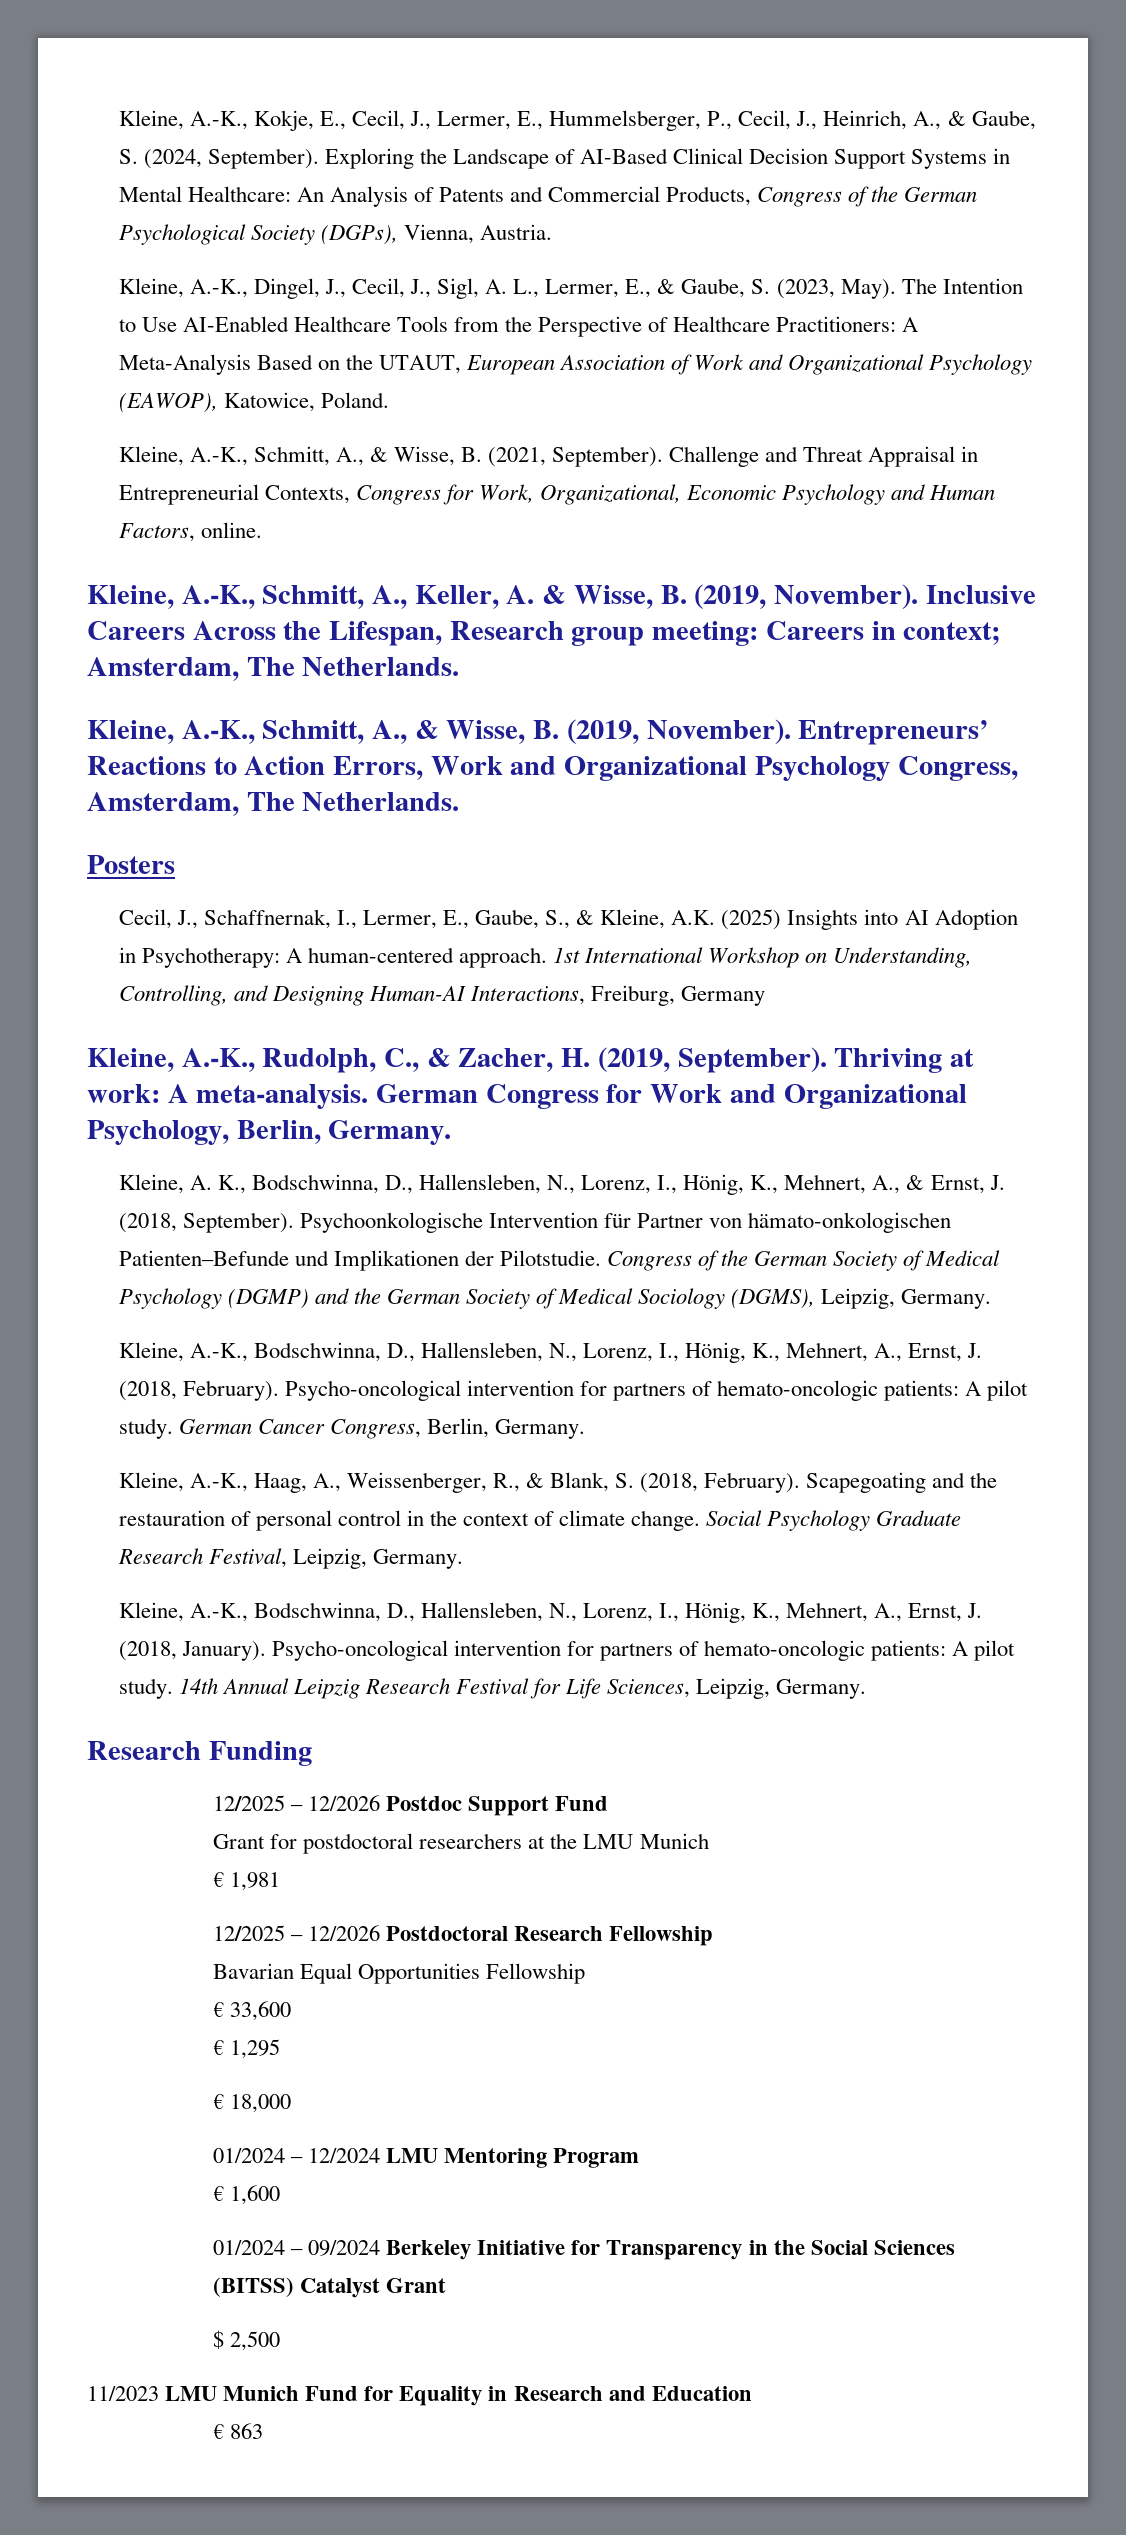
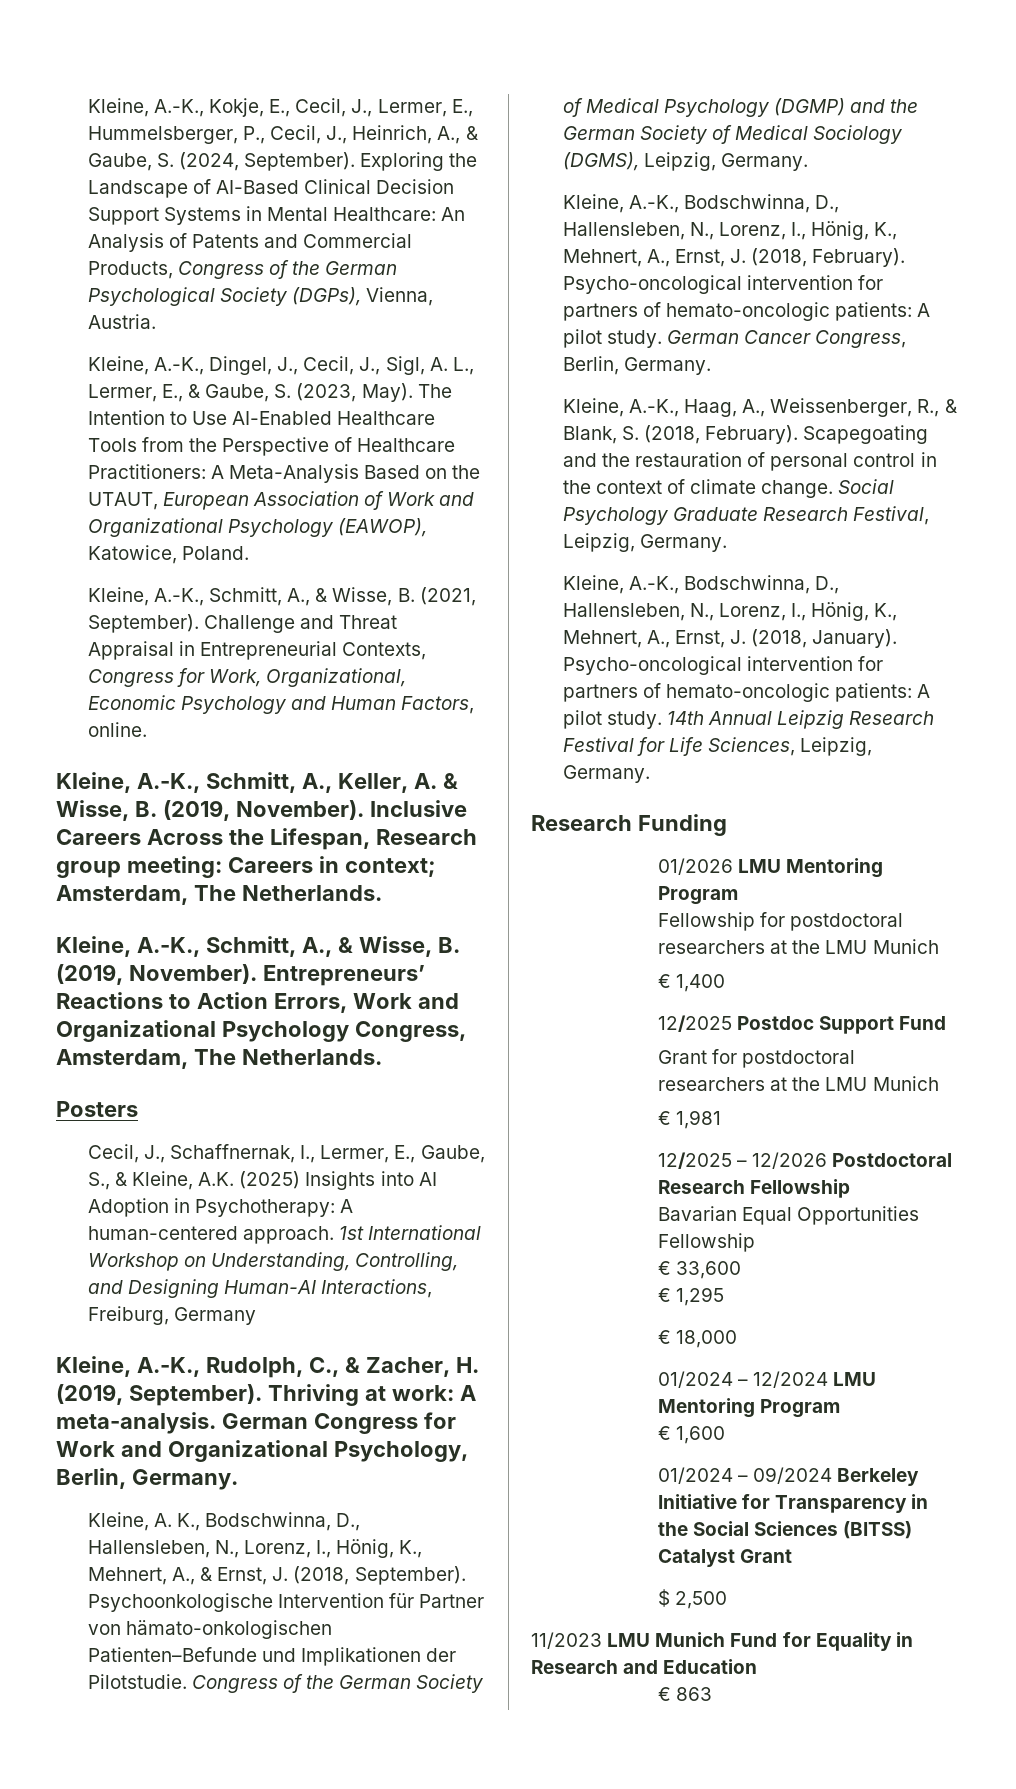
[213,1795,381,1811] // 12/2025 – 12/2026 -> [658,858,884,878] [658,886,739,905] [658,912,904,931] [658,939,939,954] [658,974,726,992] [658,1015,733,1032] // 01/2026 LMU Mentoring Program // Fellowship for postdoctoral researchers at the LMU Munich // € 1,400 // 12/2025

